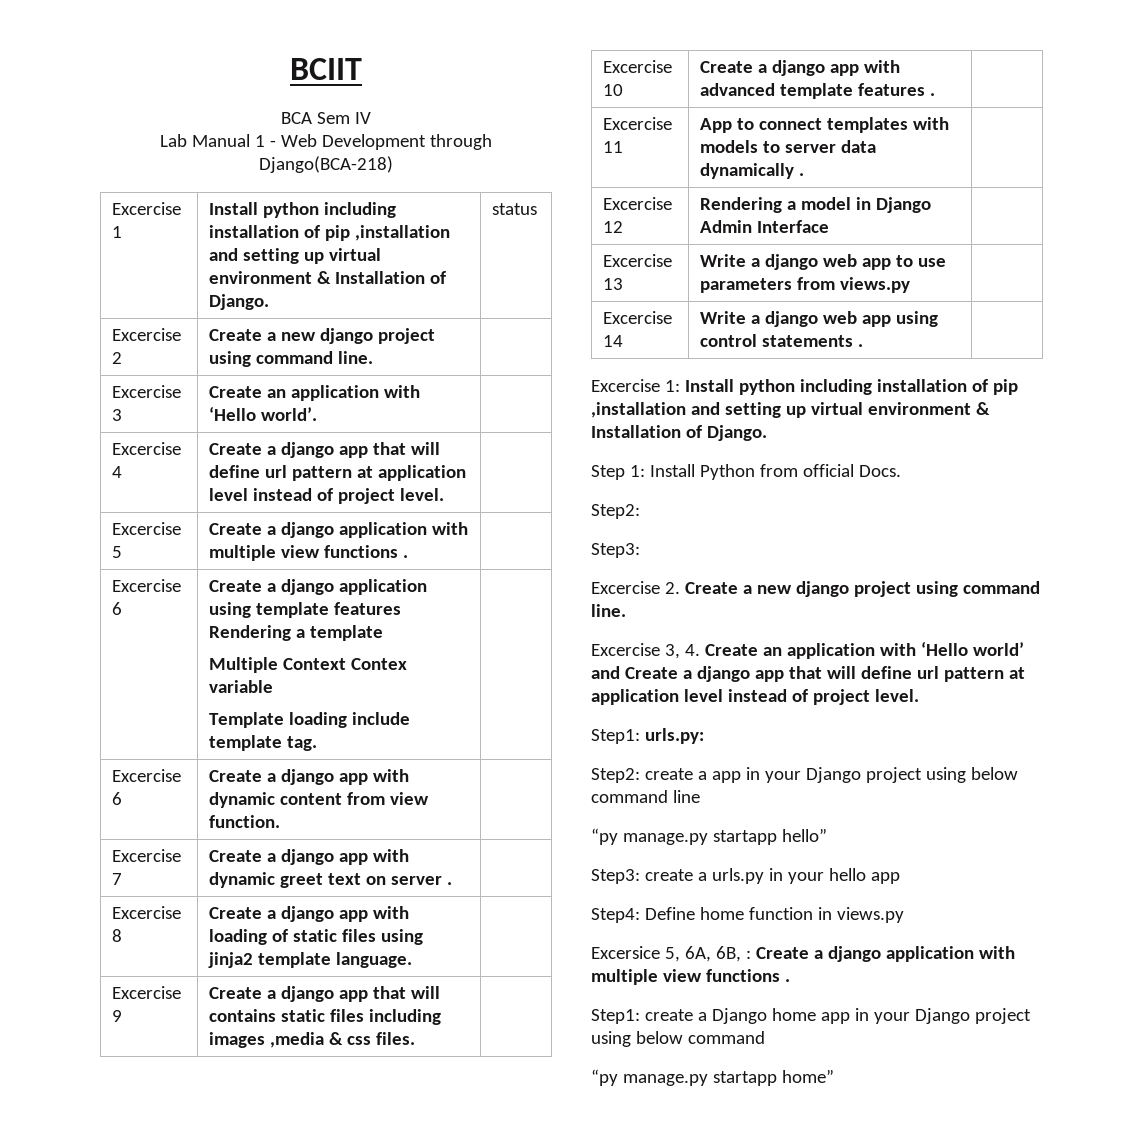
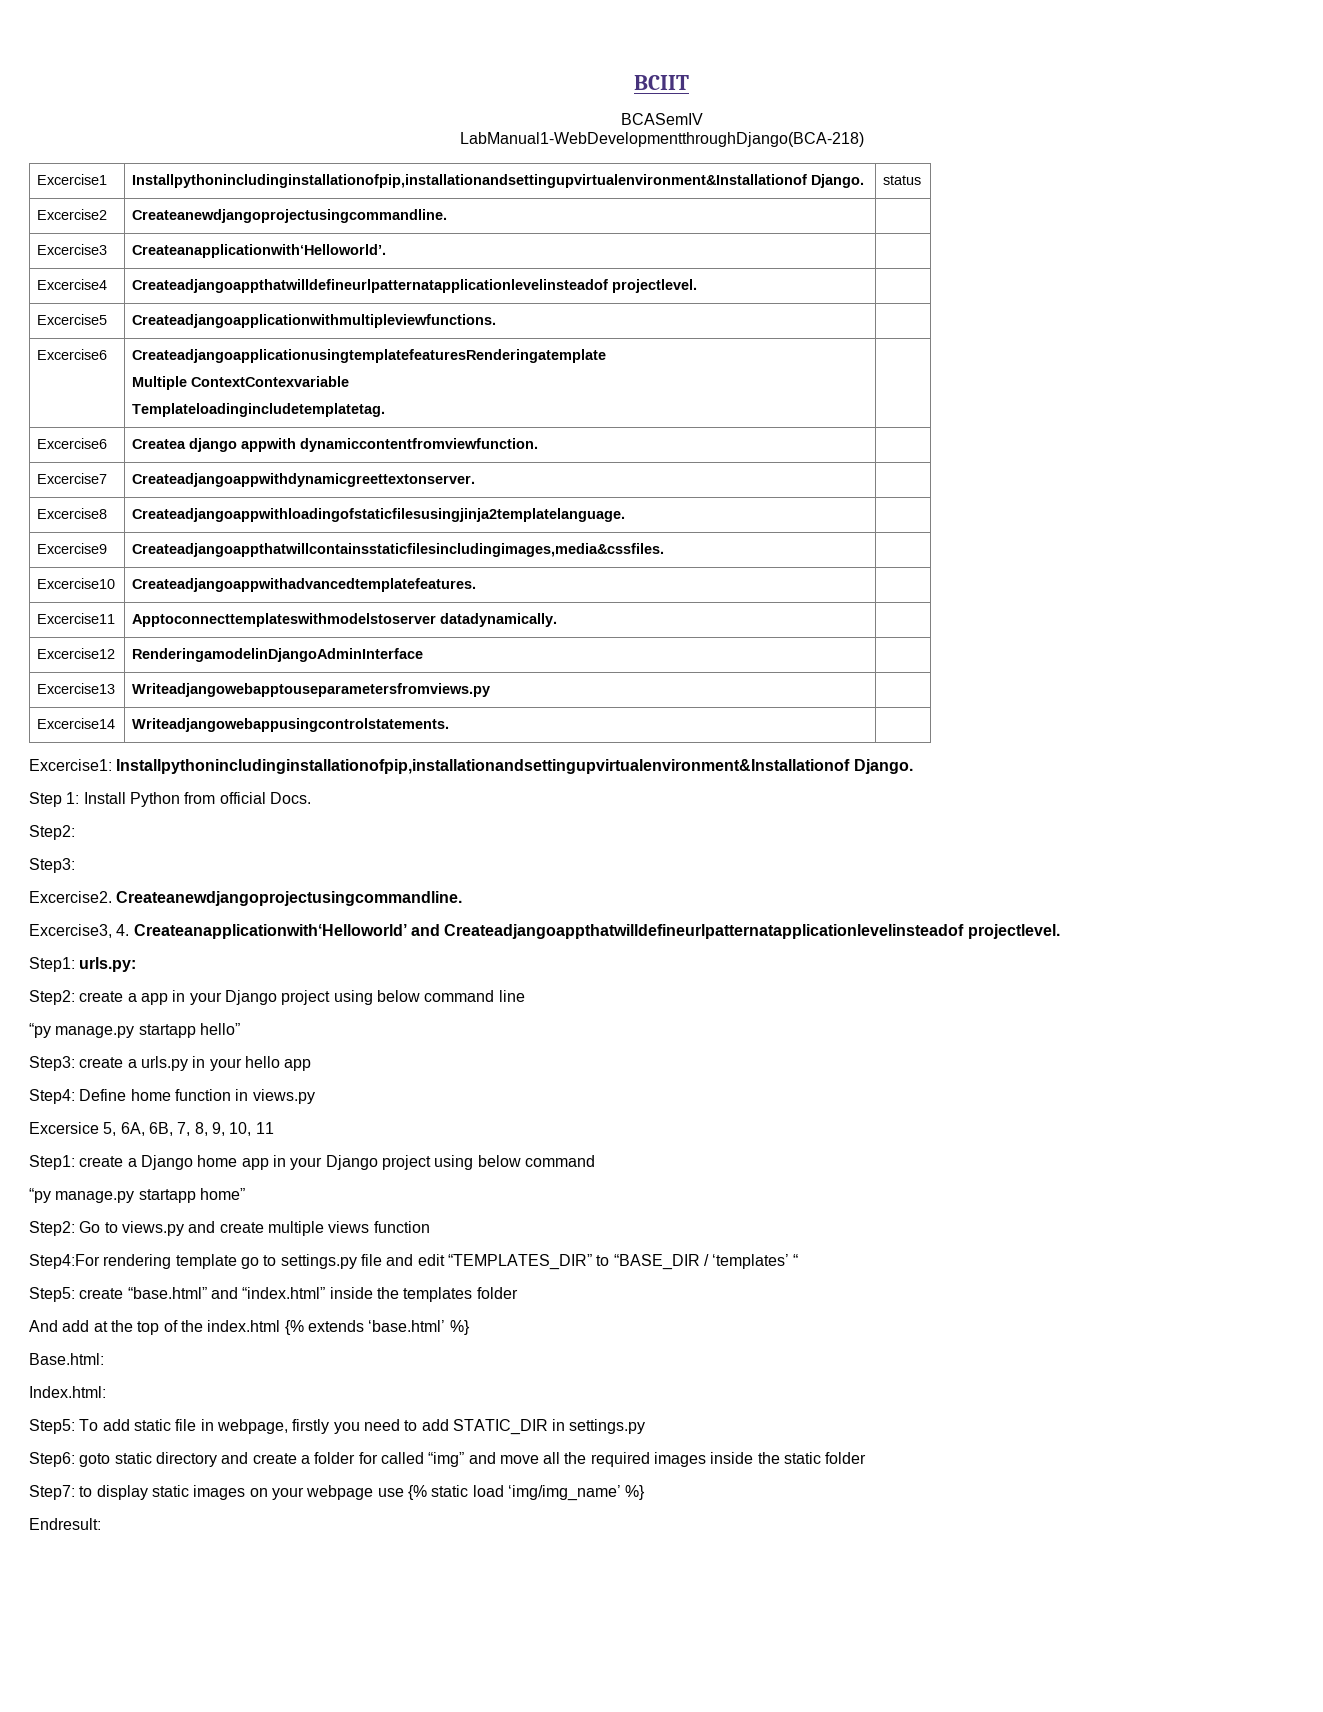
[281,112,371,124] [160,134,492,150] [259,156,393,173] [112,202,182,215] [112,226,123,238] [209,202,397,218] [209,225,451,241] [209,248,382,264] [209,271,447,284] [209,294,270,310] [492,203,538,215] [112,328,182,341] [112,352,123,364] [209,328,436,344] [209,351,374,367] [112,385,182,398] [112,409,123,421] [209,385,421,401] [209,406,318,421] [112,442,182,455] [112,466,123,478] [209,442,441,458] [209,465,467,481] [209,488,445,504] [112,522,182,535] [112,546,123,558] [209,522,469,538] [209,545,409,561] [112,579,182,592] [112,602,123,615] [209,579,428,595] [209,602,402,618] [209,625,384,641] [209,657,408,673] [209,680,274,693] [209,712,411,728] [209,735,318,751] [112,769,182,782] [112,792,123,805] [209,769,410,785] [209,792,430,808] [209,815,281,828] [112,849,182,862] [112,873,123,885] [209,849,410,865] [209,872,453,888] [112,906,182,919] [112,929,123,942] [209,906,410,922] [209,929,424,945] [208,952,413,968] [112,986,182,999] [112,1010,123,1022] [209,986,441,1002] [209,1009,442,1025] [209,1032,416,1048] [603,60,673,73] [603,84,624,96] [700,60,901,76] [700,83,936,99] [603,117,673,130] [603,141,624,153] [700,117,950,133] [700,140,877,153] [700,163,805,179] [603,197,673,210] [603,221,624,233] [700,197,932,213] [700,220,830,233] [603,254,673,267] [603,278,624,290] [700,254,947,270] [700,277,911,293] [603,311,673,324] [603,335,624,347] [700,311,939,327] [700,334,864,347] [591,379,1018,395] [591,402,990,418] [591,425,702,438] BCA Sem IV // Lab Manual 1 - Web Development through Django(BCA-218) // Excercise 1 | Install python including installation of pip ,installation and setting up virtual environment & Installation of Django. | status // Excercise 2 | Create a new django project using command line. | // Excercise 3 | Create an application with ‘Hello world’. | // Excercise 4 | Create a django app that will define url pattern at application level instead of project level. | // Excercise 5 | Create a django application with multiple view functions . | // Excercise 6 | Create a django application using template features Rendering a template // Multiple Context Contex variable // Template loading include template tag. | // Excercise 6 | Create a django app with dynamic content from view function. | // Excercise 7 | Create a django app with dynamic greet text on server . | // Excercise 8 | Create a django app with loading of static files using jinja2 template language. | // Excercise 9 | Create a django app that will contains static files including images ,media & css files. | // Excercise 10 | Create a django app with advanced template features . | // Excercise 11 | App to connect templates with models to server data dynamically . | // Excercise 12 | Rendering a model in Django Admin Interface | // Excercise 13 | Write a django web app to use parameters from views.py | // Excercise 14 | Write a django web app using control statements . | // Excercise 1: Install python including installation of pip ,installation and setting up virtual environment & Installation of -> [620,113,703,125] [459,132,864,147] [37,174,108,185] [132,174,865,188] [883,175,922,185] [37,209,108,220] [132,209,448,223] [37,244,108,255] [132,244,387,258] [37,279,108,290] [132,279,698,293] [37,314,108,325] [132,314,497,328] [37,349,108,360] [132,349,607,363] [132,376,350,390] [132,403,386,417] [37,438,108,449] [132,438,539,452] [37,473,108,484] [132,473,476,487] [37,508,108,519] [132,508,626,522] [37,543,108,554] [132,543,665,557] [37,578,116,589] [132,578,477,592] [37,613,116,624] [132,613,558,627] [37,648,116,659] [132,648,424,662] [37,683,116,694] [132,683,491,697] [37,718,116,729] [132,718,450,732] [29,759,851,774] BCASemIV // LabManual1-WebDevelopmentthroughDjango(BCA-218) // Excercise1 | Installpythonincludinginstallationofpip,installationandsettingupvirtualenvironment&Installationof Django. | status // Excercise2 | Createanewdjangoprojectusingcommandline. | // Excercise3 | Createanapplicationwith‘Helloworld’. | // Excercise4 | Createadjangoappthatwilldefineurlpatternatapplicationlevelinsteadof projectlevel. | // Excercise5 | Createadjangoapplicationwithmultipleviewfunctions. | // Excercise6 | CreateadjangoapplicationusingtemplatefeaturesRenderingatemplate // Multiple ContextContexvariable // Templateloadingincludetemplatetag. | // Excercise6 | Createa django appwith dynamiccontentfromviewfunction. | // Excercise7 | Createadjangoappwithdynamicgreettextonserver. | // Excercise8 | Createadjangoappwithloadingofstaticfilesusingjinja2templatelanguage. | // Excercise9 | Createadjangoappthatwillcontainsstaticfilesincludingimages,media&cssfiles. | // Excercise10 | Createadjangoappwithadvancedtemplatefeatures. | // Excercise11 | Apptoconnecttemplateswithmodelstoserver datadynamically. | // Excercise12 | RenderingamodelinDjangoAdminInterface | // Excercise13 | Writeadjangowebapptouseparametersfromviews.py | // Excercise14 | Writeadjangowebappusingcontrolstatements. | // Excercise1: Installpythonincludinginstallationofpip,installationandsettingupvirtualenvironment&Installationof
[591,581,1040,597] [591,604,626,617] [591,641,1024,659] [591,666,1025,682] [591,689,919,705] Excercise 2. Create a new django project using command line. // Excercise 3, 4. Create an application with ‘Hello world’ and Create a django app that will define url pattern at application level instead of project level. -> [29,891,463,906] [29,924,1060,939] Excercise2. Createanewdjangoprojectusingcommandline. // Excercise3, 4. Createanapplicationwith‘Helloworld’ and Createadjangoappthatwilldefineurlpatternatapplicationlevelinsteadof projectlevel.
[745,946,1015,962] [591,969,790,985] : Create a django application with multiple view functions . -> [177,1122,274,1136] 7, 8, 9, 10, 11
(834, 1076) none -> [29,1221,430,1236] [29,1254,799,1270] [29,1287,518,1302] [29,1320,470,1335] [29,1353,104,1365] [29,1386,106,1398] [29,1419,646,1435] [29,1452,867,1467] [29,1485,646,1501] [29,1518,101,1530] // Step2: Go to views.py and create multiple views function // Step4:For rendering template go to settings.py file and edit “TEMPLATES_DIR” to “BASE_DIR / ‘templates’ “ // Step5: create “base.html” and “index.html” inside the templates folder // And add at the top of the index.html {% extends ‘base.html’ %} // Base.html: // Index.html: // Step5: To add static file in webpage, firstly you need to add STATIC_DIR in settings.py // Step6: goto static directory and create a folder for called “img” and move all the required images inside the static folder // Step7: to display static images on your webpage use {% static load ‘img/img_name’ %} // Endresult:

